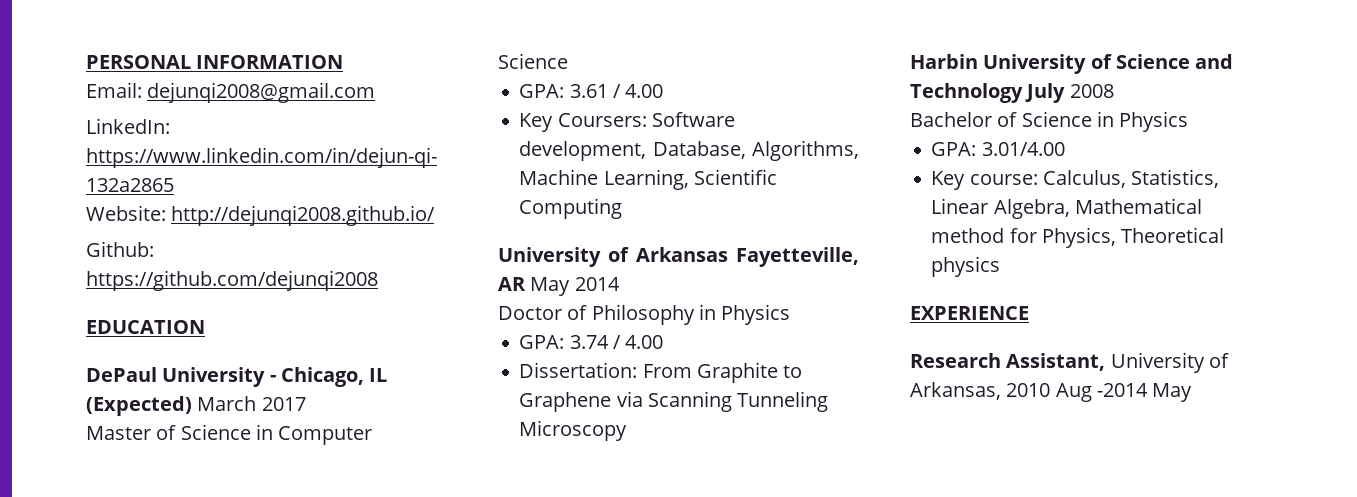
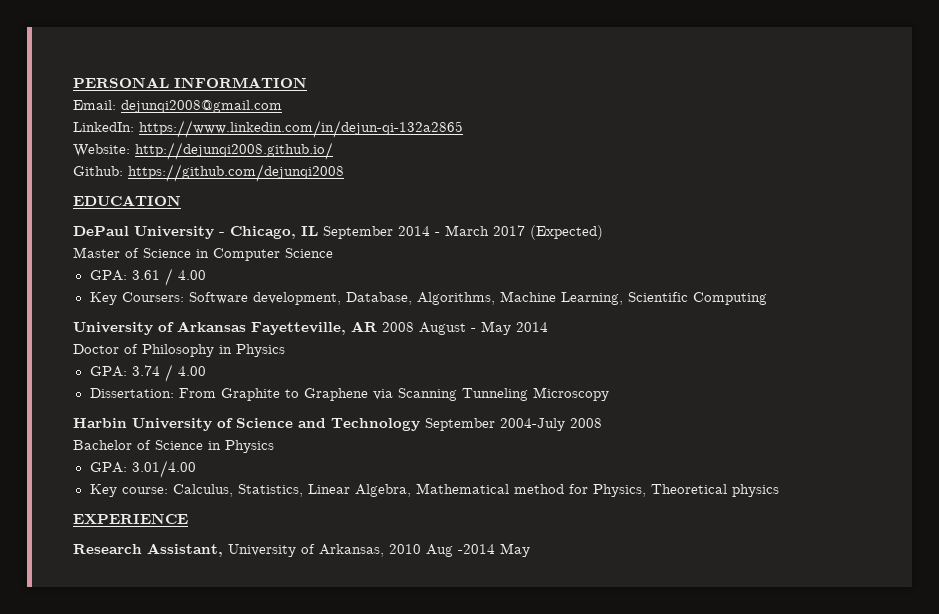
[86,396,192,416] (Expected) -> [323,226,440,239] September 2014 -
(306, 404) none -> [530,225,603,240] (Expected)
(526, 284) none -> [382,322,476,335] 2008 August -
[1025,83,1066,103] July -> [425,418,565,431] September 2004-July

